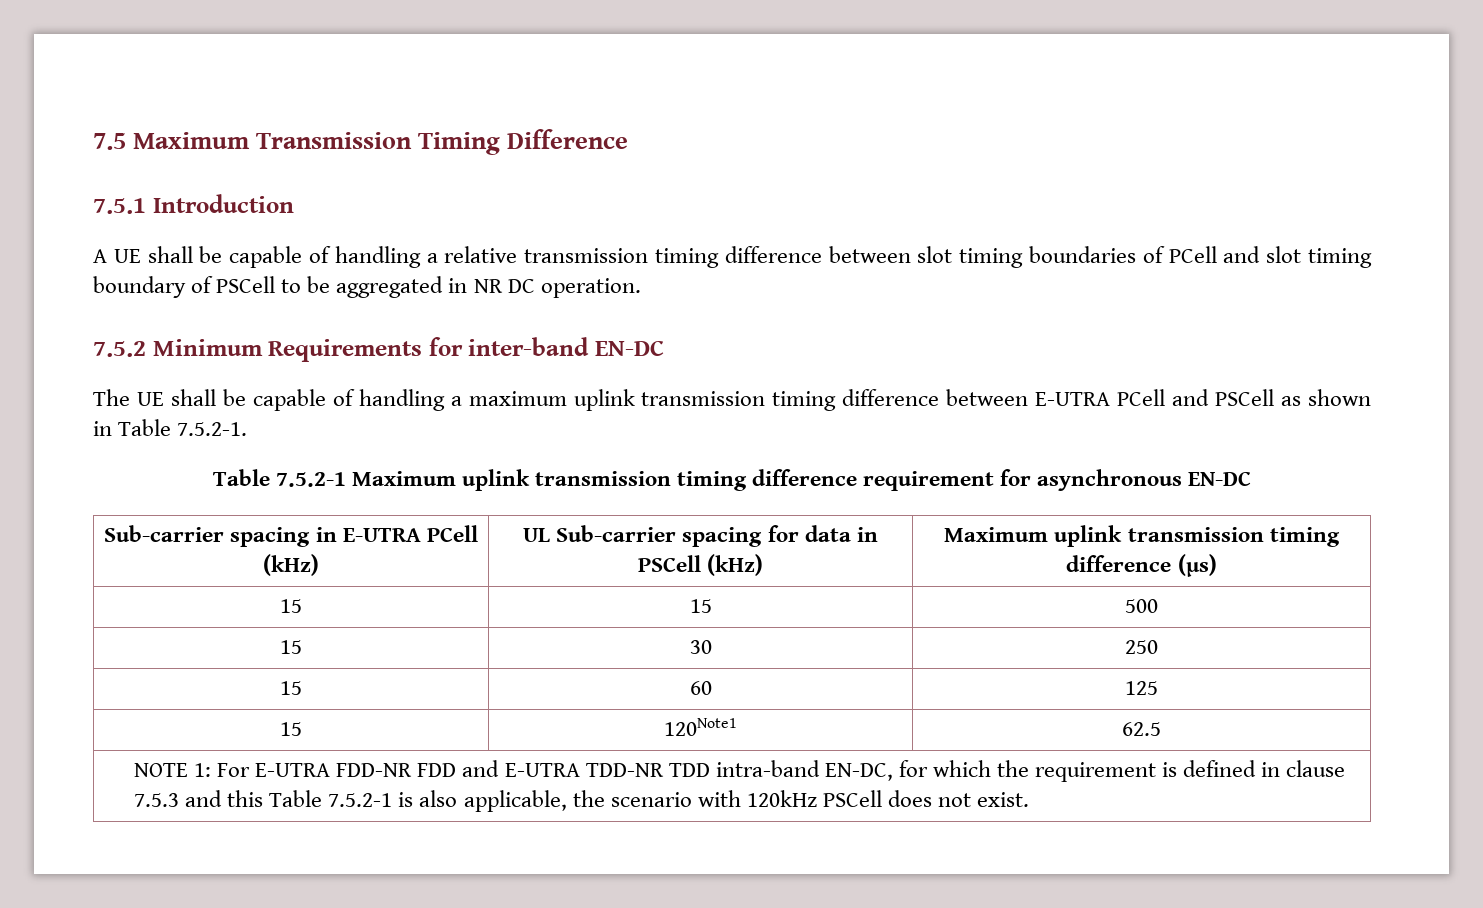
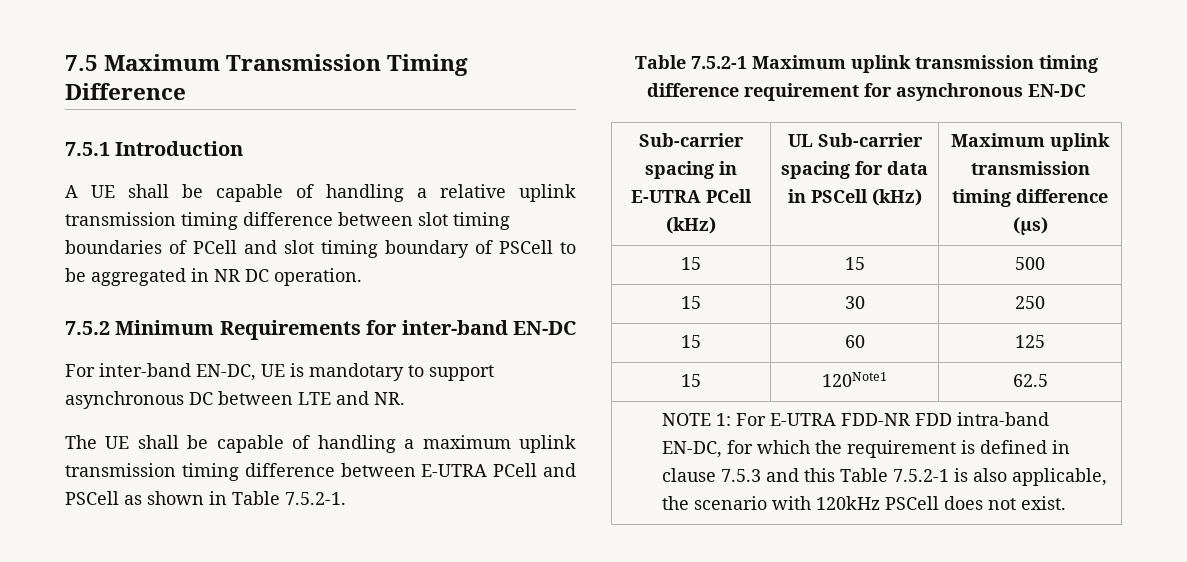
(518, 254) none -> [519,184,576,202] uplink
(665, 348) none -> [65,363,494,381] [65,391,405,409] // For inter-band EN-DC, UE is mandotary to support asynchronous DC between LTE and NR.
[462,760,710,777] and E-UTRA TDD-NR TDD -> (952, 419) none

